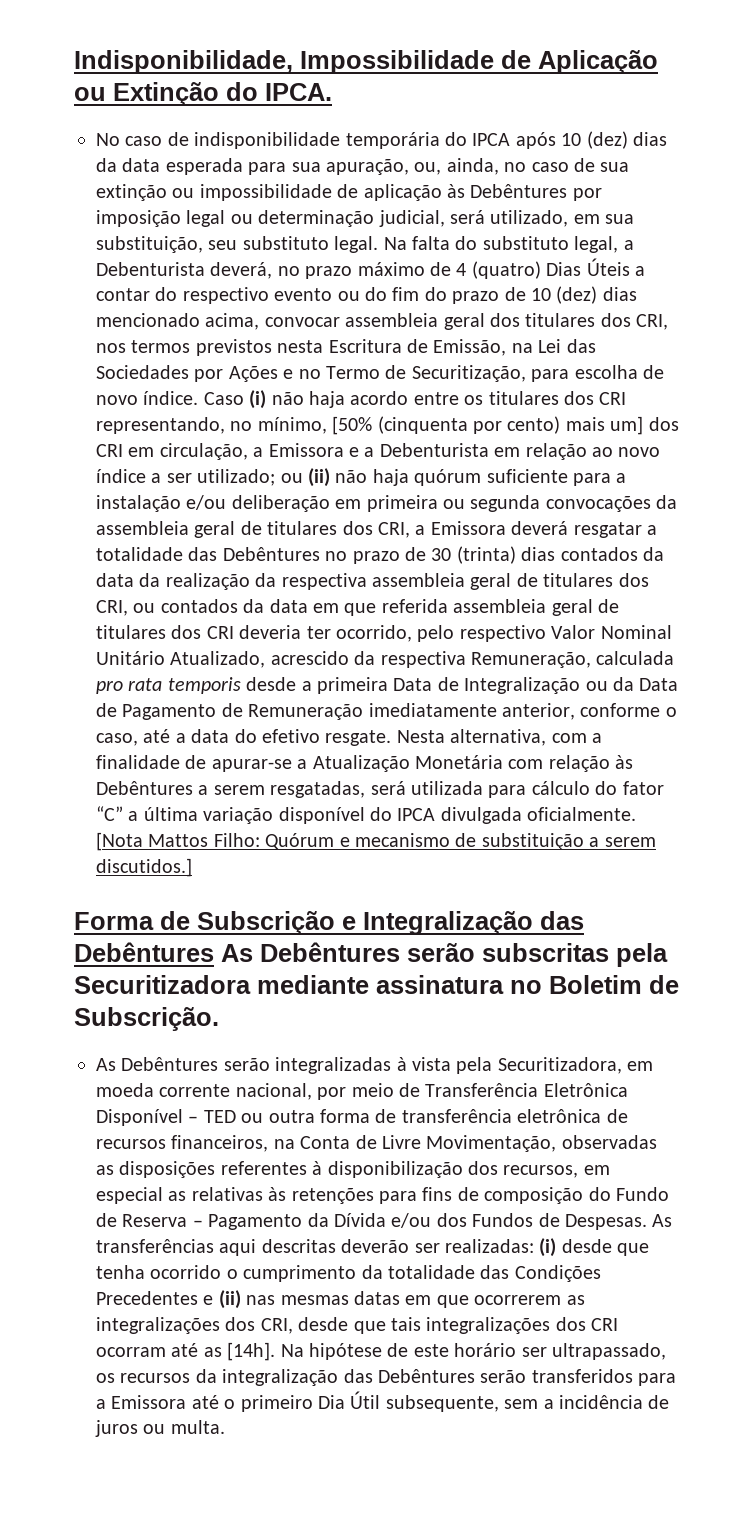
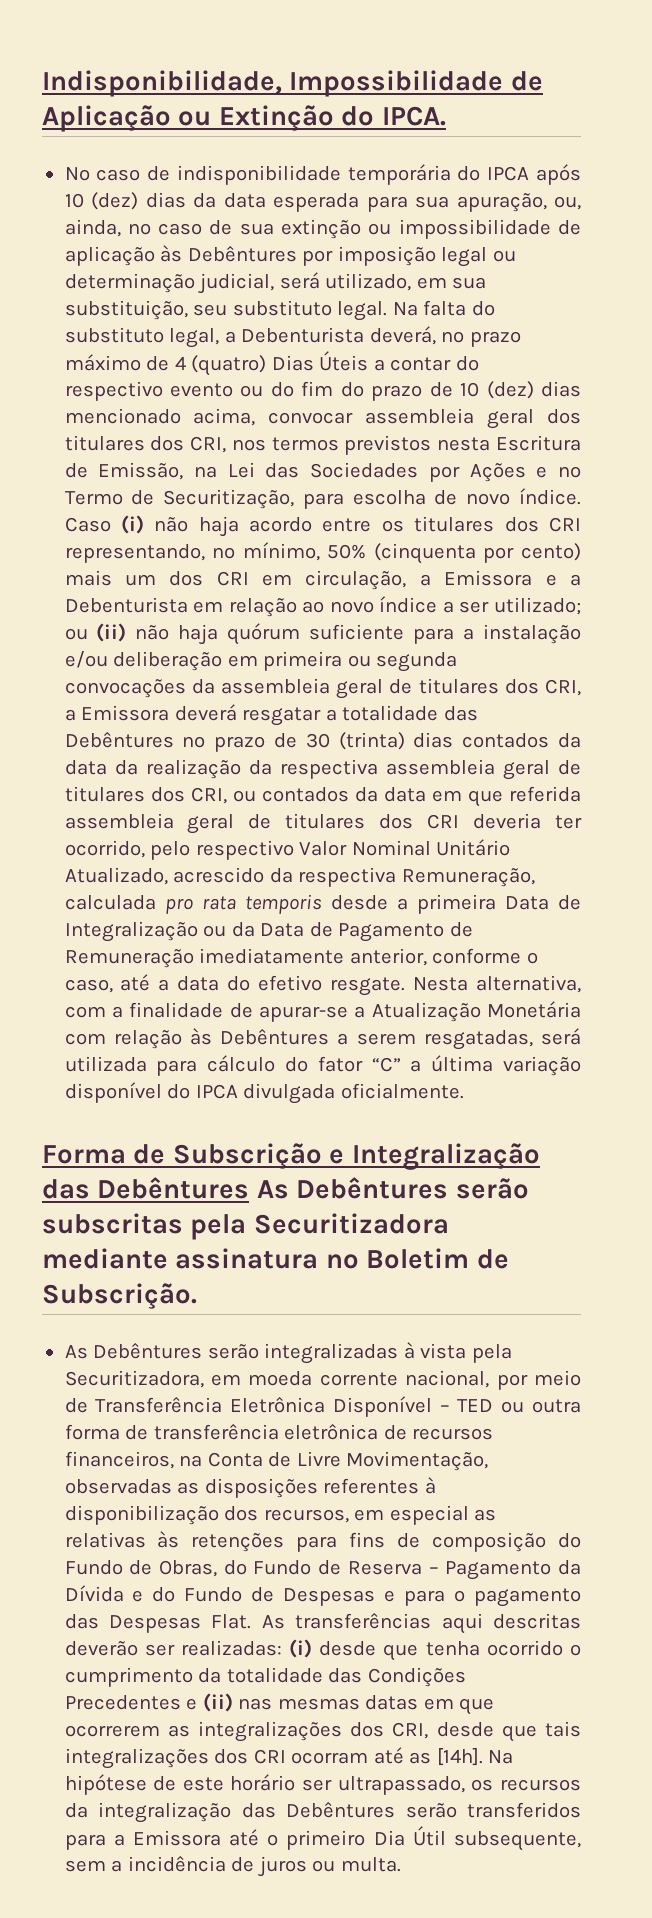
[332,416,373,435] [50% -> [327,544,367,559] 50%
[610,416,644,435] um] -> [124,574,156,586] um
[96,832,656,851] [96,858,192,877] [Nota Mattos Filho: Quórum e mecanismo de substituição a serem discutidos.] -> (464, 1091) none
(117, 1220) none -> [158,1560,342,1577] Obras, do Fundo de
[391,1213,647,1230] e/ou dos Fundos de Despesas. -> [132,1587,581,1607] [64,1614,252,1633] e do Fundo de Despesas e para o pagamento das Despesas Flat.

